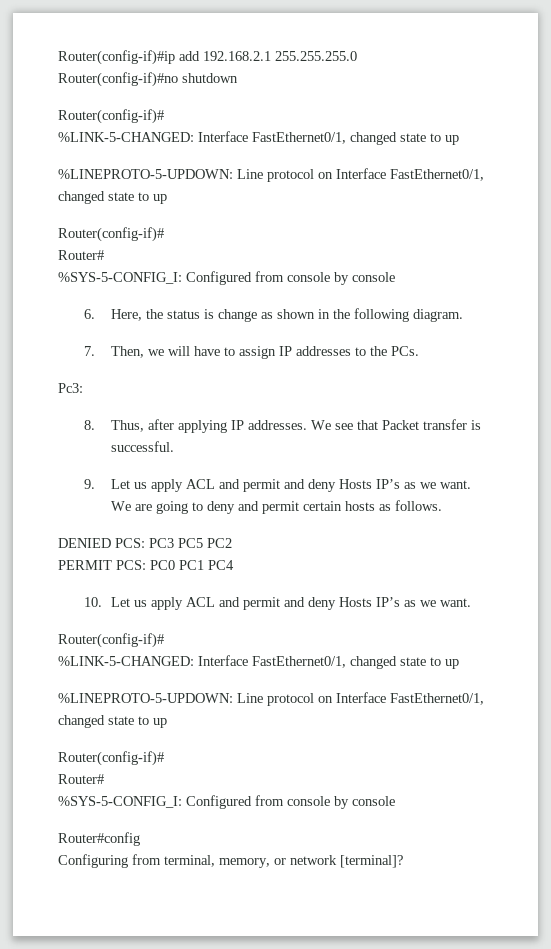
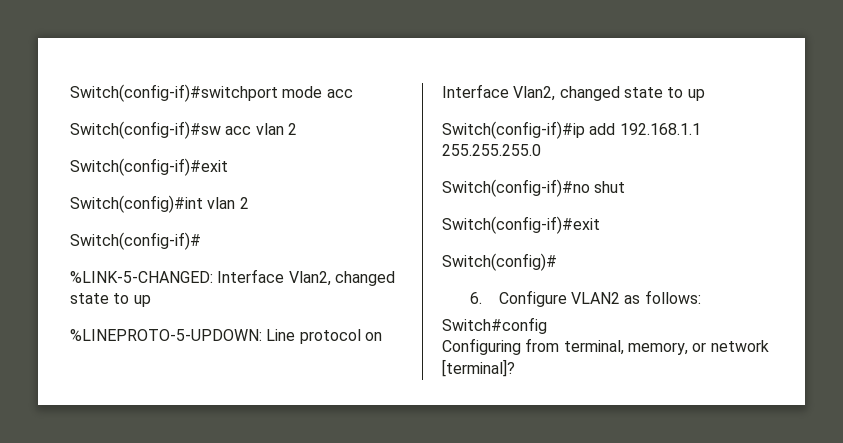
[58,50,357,65] [58,72,238,87] [58,109,164,124] [58,131,459,145] [58,168,484,182] [58,191,167,204] [58,227,164,242] [58,250,104,260] [58,271,395,285] [84,308,463,322] [84,346,419,359] [58,383,83,393] [84,419,481,433] [110,441,174,452] [84,479,471,492] [110,500,442,514] [58,538,232,548] [58,560,234,570] [84,597,471,610] [58,633,164,648] [58,655,459,669] [58,692,484,706] [58,715,167,728] [58,751,164,766] [58,774,104,784] [58,795,395,809] [58,832,140,846] Router(config-if)#ip add 192.168.2.1 255.255.255.0 // Router(config-if)#no shutdown // Router(config-if)# // %LINK-5-CHANGED: Interface FastEthernet0/1, changed state to up // %LINEPROTO-5-UPDOWN: Line protocol on Interface FastEthernet0/1, changed state to up // Router(config-if)# // Router# // %SYS-5-CONFIG_I: Configured from console by console // 6. Here, the status is change as shown in the following diagram. // 7. Then, we will have to assign IP addresses to the PCs. // Pc3: // 8. Thus, after applying IP addresses. We see that Packet transfer is successful. // 9. Let us apply ACL and permit and deny Hosts IP’s as we want. We are going to deny and permit certain hosts as follows. // DENIED PCS: PC3 PC5 PC2 // PERMIT PCS: PC0 PC1 PC4 // 10. Let us apply ACL and permit and deny Hosts IP’s as we want. // Router(config-if)# // %LINK-5-CHANGED: Interface FastEthernet0/1, changed state to up // %LINEPROTO-5-UPDOWN: Line protocol on Interface FastEthernet0/1, changed state to up // Router(config-if)# // Router# // %SYS-5-CONFIG_I: Configured from console by console // Router#config -> [70,84,353,102] [70,121,297,139] [70,158,228,176] [70,195,249,213] [70,232,201,250] [70,269,395,286] [70,293,151,307] [70,329,382,344] [442,84,705,101] [442,121,701,139] [442,144,541,156] [442,179,626,197] [442,216,600,234] [442,253,557,271] [470,290,701,307] [442,317,547,334] Switch(config-if)#switchport mode acc // Switch(config-if)#sw acc vlan 2 // Switch(config-if)#exit // Switch(config)#int vlan 2 // Switch(config-if)# // %LINK-5-CHANGED: Interface Vlan2, changed state to up // %LINEPROTO-5-UPDOWN: Line protocol on Interface Vlan2, changed state to up // Switch(config-if)#ip add 192.168.1.1 255.255.255.0 // Switch(config-if)#no shut // Switch(config-if)#exit // Switch(config)# // 6. Configure VLAN2 as follows: // Switch#config

